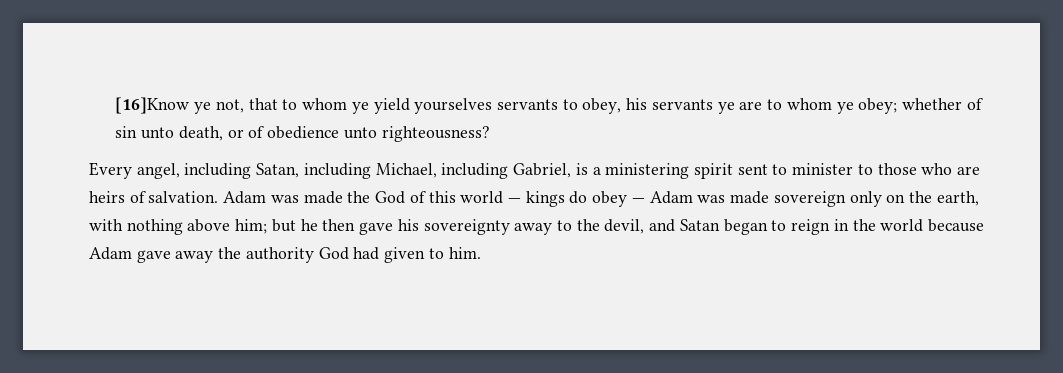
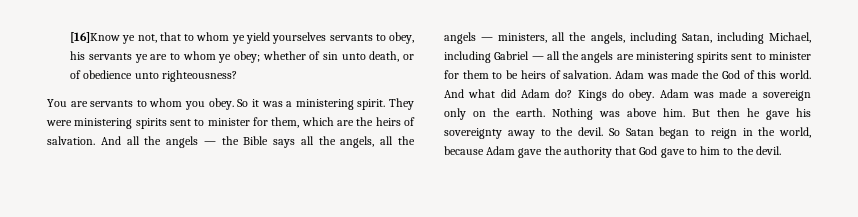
[89,162,180,179] Every angel, -> [47,98,414,110] [46,117,415,129] [47,136,416,148] [444,32,625,44] You are servants to whom you obey. So it was a ministering spirit. They were ministering spirits sent to minister for them, which are the heirs of salvation. And all the angels — the Bible says all the angels, all the angels — ministers, all the angels,
[513,163,981,179] Gabriel, is a ministering spirit sent to minister to those who are -> [494,51,811,63] [444,70,519,79] Gabriel — all the angels are ministering spirits sent to minister for them to be
[460,191,770,207] world — kings do obey — Adam was made -> [779,70,811,79] [444,89,758,101] world. And what did Adam do? Kings do obey. Adam was made a
[936,191,979,206] [89,219,356,235] earth, with nothing above him; but he then -> [516,108,760,120] earth. Nothing was above him. But then he
[604,219,676,234] devil, and -> [578,127,620,136] devil. So
[880,219,924,232] world -> [779,127,811,138] world,
[175,251,214,263] away -> (543, 153) none
[318,247,481,263] God had given to him. -> [615,146,781,158] that God gave to him to the devil.

